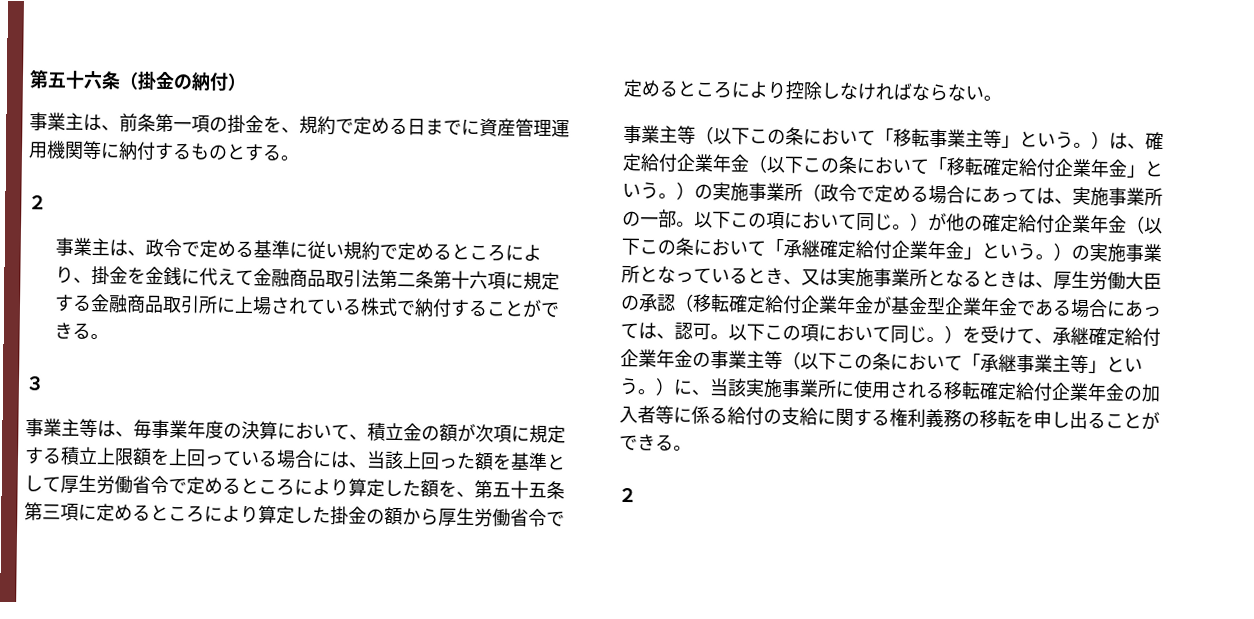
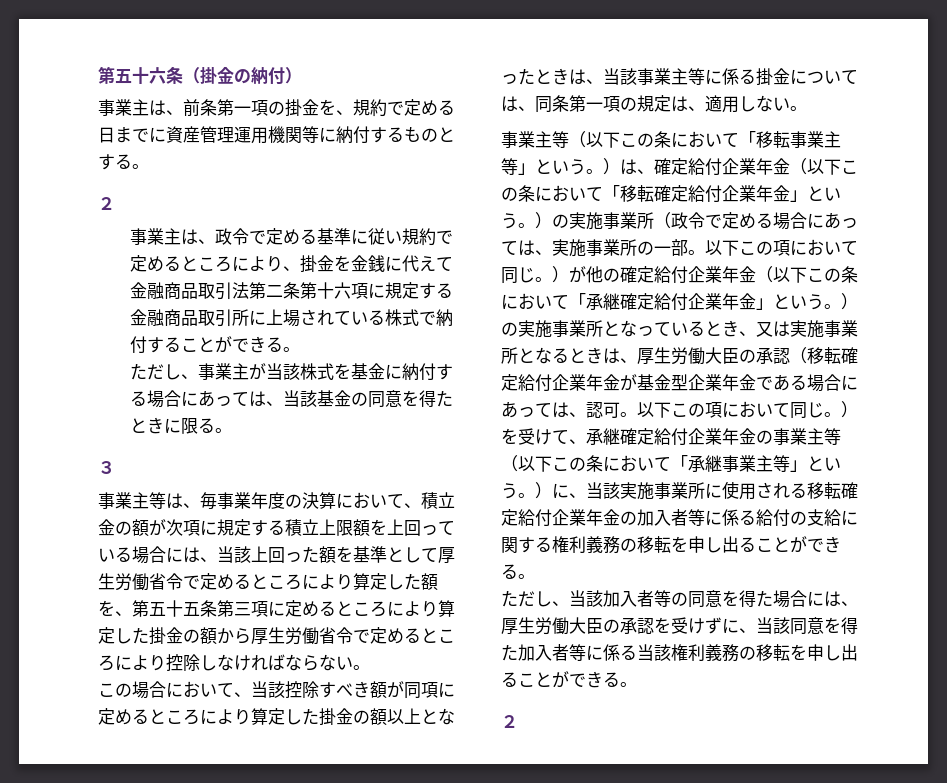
(110, 336) none -> [130,363,454,381] [130,390,454,408] [130,417,233,434] // ただし、事業主が当該株式を基金に納付する場合にあっては、当該基金の同意を得たときに限る。
(1002, 98) none -> [98,681,455,699] [98,708,455,726] [501,68,858,86] [501,95,807,113] // この場合において、当該控除すべき額が同項に定めるところにより算定した掛金の額以上となったときは、当該事業主等に係る掛金については、同条第一項の規定は、適用しない。
(692, 448) none -> [501,590,858,608] [501,617,858,635] [501,644,858,662] [501,671,637,688] // ただし、当該加入者等の同意を得た場合には、厚生労働大臣の承認を受けずに、当該同意を得た加入者等に係る当該権利義務の移転を申し出ることができる。

